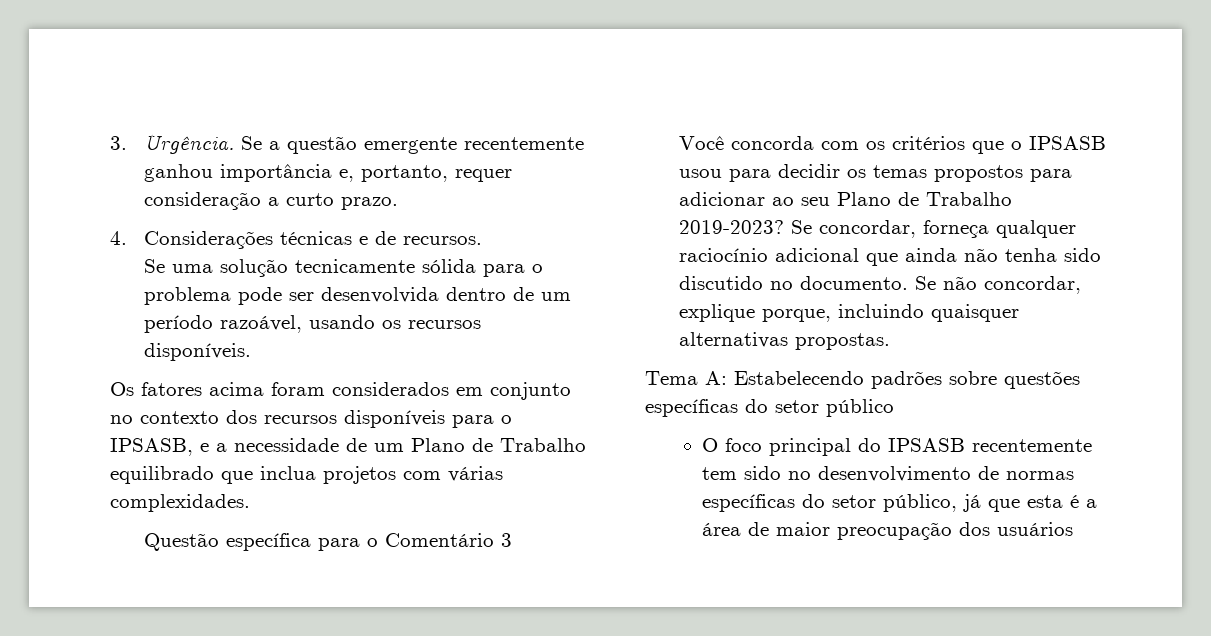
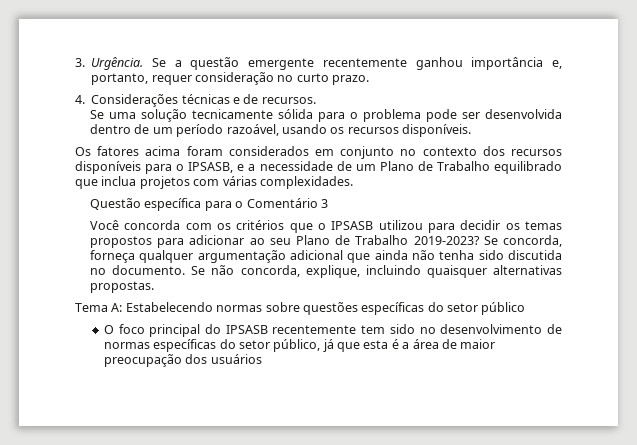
[268,197,280,206] a -> [277,75,294,82] no
[679,169,723,178] usou -> [378,220,423,230] utilizou
[819,220,917,238] concordar, -> [503,235,562,247] concorda,
[679,248,769,262] raciocínio -> [197,250,286,263] argumentação
[679,276,764,290] discutido -> [507,250,562,260] discutida
[984,276,1082,294] [679,304,832,322] concordar, explique porque, -> [240,265,360,278] concorda, explique,
[871,371,942,389] padrões -> [216,305,263,312] normas

